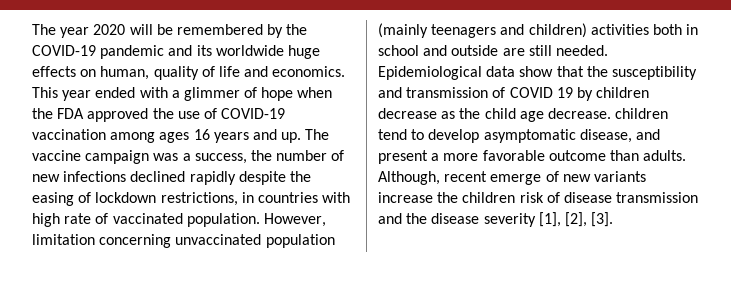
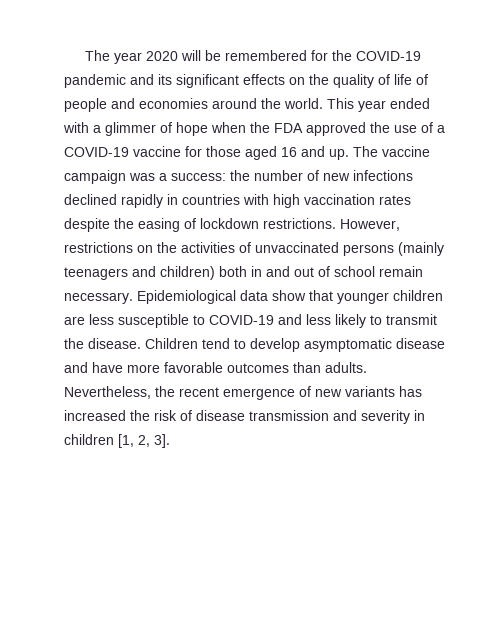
[267,24,284,38] by -> [311,50,329,61] for
[215,45,320,59] worldwide huge -> [176,74,239,88] significant
[100,66,150,80] human, -> [309,74,329,85] the
[244,66,346,77] and economics. -> [416,74,428,85] [64,98,323,112] of people and economies around the world.
[221,108,286,119] [32,129,249,143] COVID-19 vaccination among ages 16 years -> [437,125,445,133] [64,146,297,160] a COVID-19 vaccine for those aged 16
[194,153,247,164] success, -> [171,173,226,181] success:
(236, 178) none -> [167,194,411,208] in countries with high vaccination rates
[160,192,351,206] [32,213,326,227] [32,234,335,248] restrictions, in countries with high rate of vaccinated population. However, limitation concerning unvaccinated population -> [263,218,400,231] [64,242,394,256] restrictions. However, restrictions on the activities of unvaccinated persons
[590,24,649,35] activities -> (215, 273) none
[378,45,608,56] [378,66,697,80] [378,87,650,101] [378,108,669,122] [378,129,660,143] [378,150,440,164] school and outside are still needed. Epidemiological data show that the susceptibility and transmission of COVID 19 by children decrease as the child age decrease. children tend to develop asymptomatic disease, and present a -> [266,266,423,277] [64,290,443,304] [64,314,437,328] [64,338,445,352] [64,362,123,373] and out of school remain necessary. Epidemiological data show that younger children are less susceptible to COVID-19 and less likely to transmit the disease. Children tend to develop asymptomatic disease and have
[548,150,606,161] outcome -> [227,363,289,373] outcomes
[378,171,646,185] [378,192,516,203] Although, recent emerge of new variants increase the children -> [64,386,422,400] [64,410,150,421] Nevertheless, the recent emergence of new variants has increased the
[406,212,614,227] the disease severity [1], [2], [3]. -> [361,410,425,424] [64,434,170,448] severity in children [1, 2, 3].

